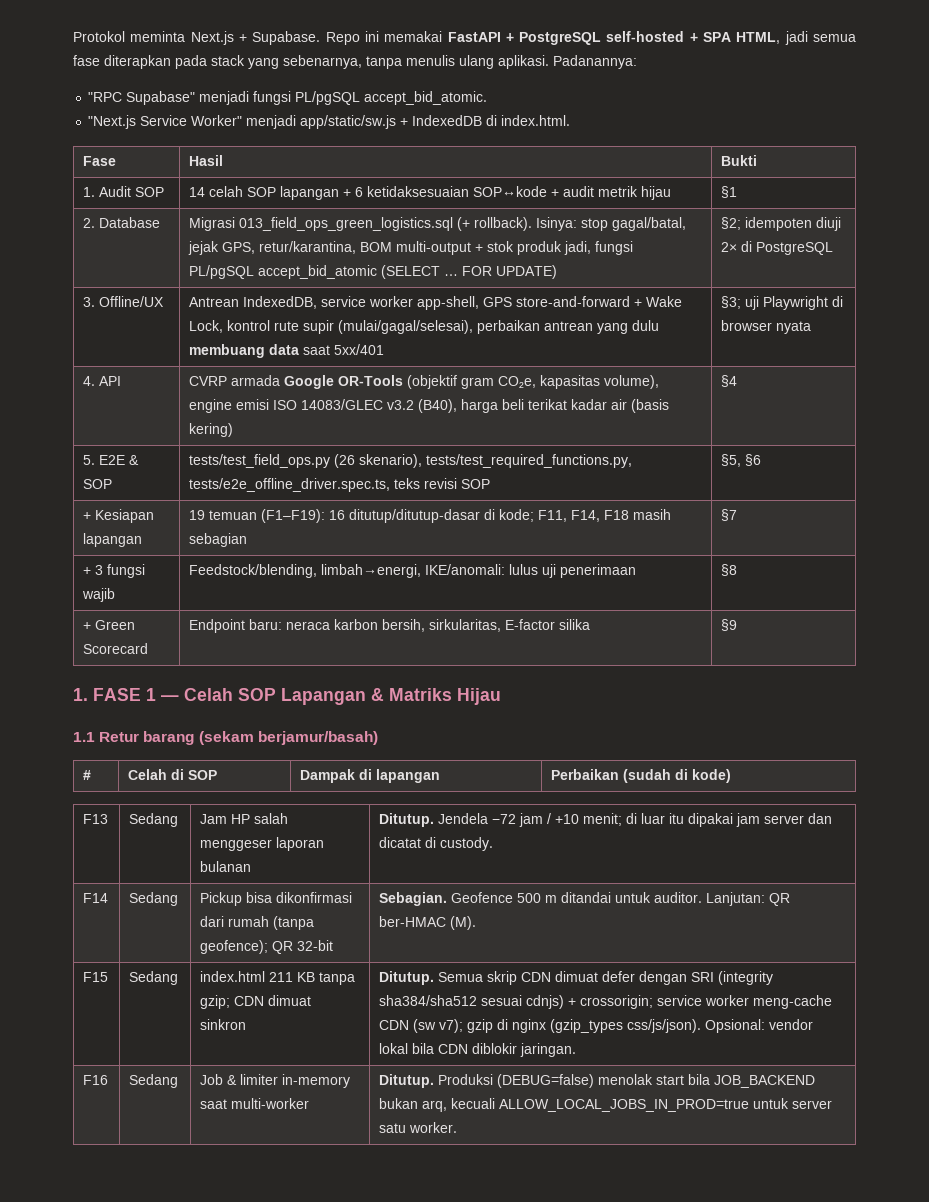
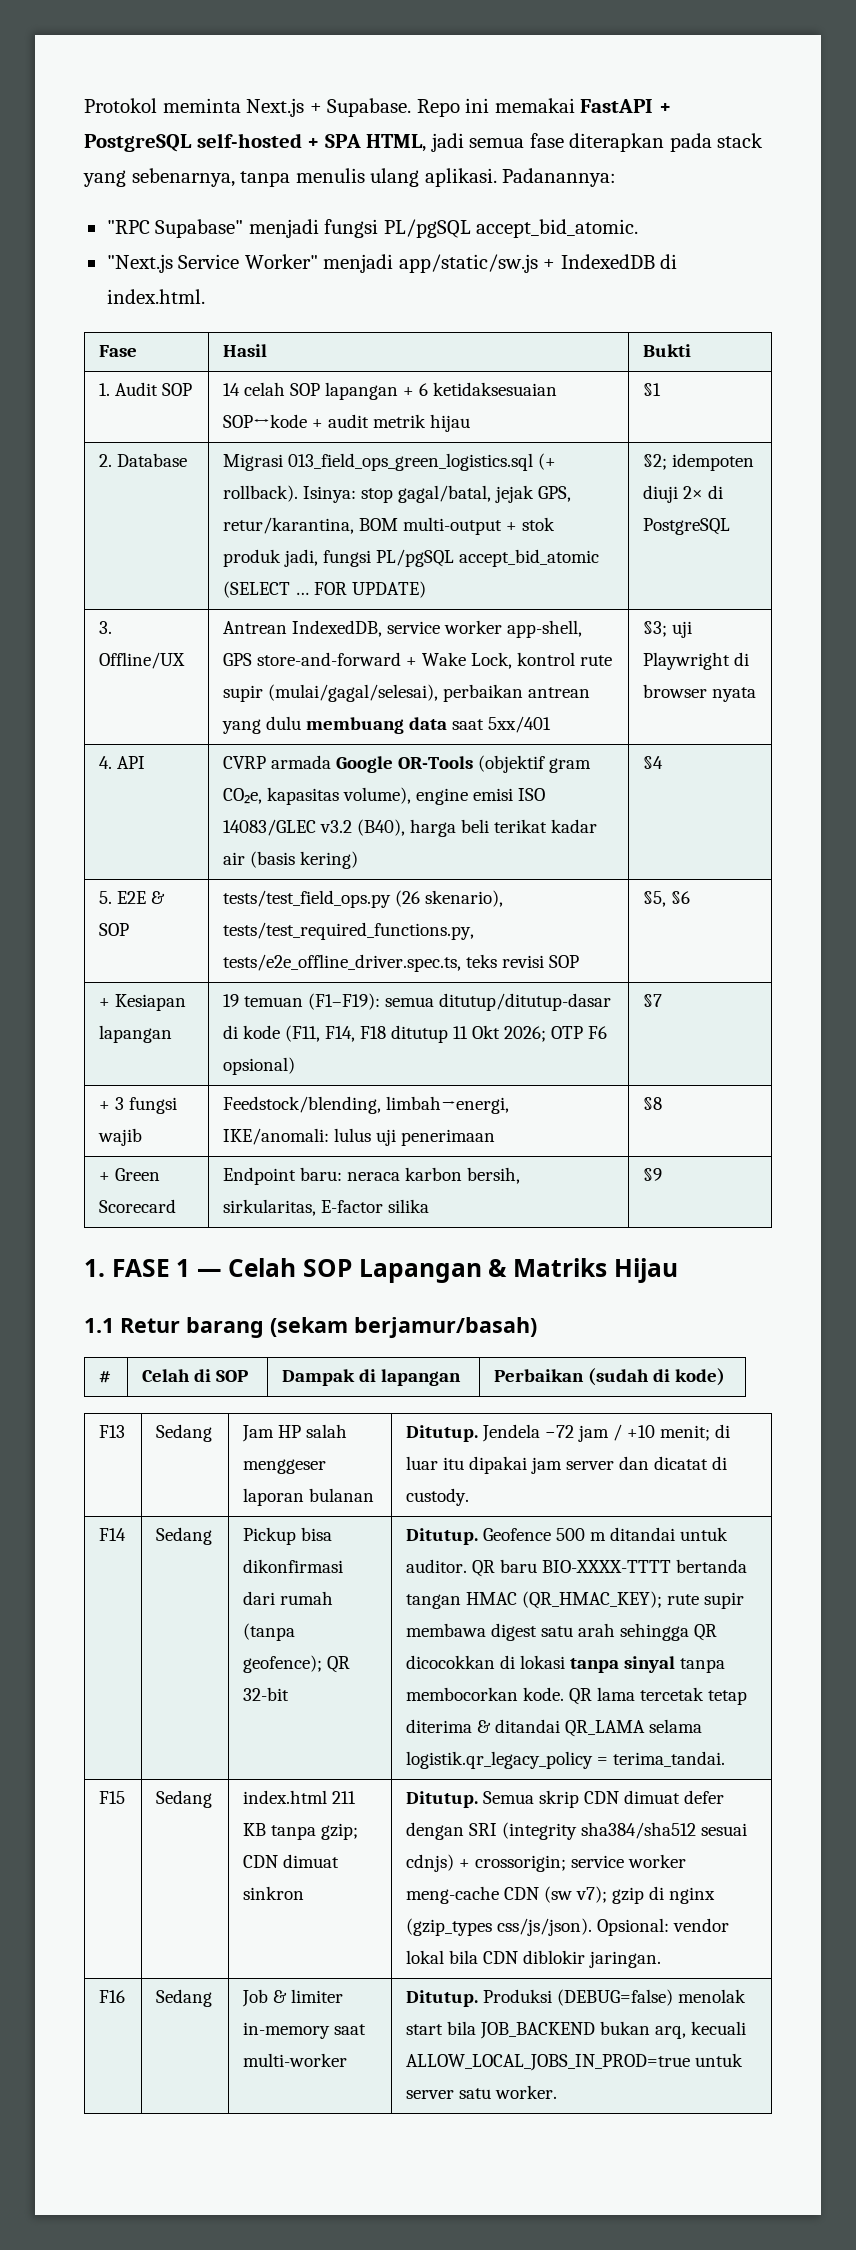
[329,510,346,520] 16 -> [385,997,435,1007] semua
[499,509,672,522] [189,533,248,547] kode; F11, F14, F18 masih sebagian -> [243,1025,608,1043] [223,1057,296,1075] kode (F11, F14, F18 ditutup 11 Okt 2026; OTP F6 opsional)
[379,892,448,906] Sebagian. -> [406,1528,479,1545] Ditutup.
[706,892,791,906] [379,916,477,930] Lanjutan: QR ber-HMAC (M). -> [472,1559,748,1577] [406,1591,745,1609] [406,1623,718,1641] [406,1655,726,1673] [406,1687,748,1705] [406,1719,703,1737] [406,1751,726,1769] QR baru BIO-XXXX-TTTT bertanda tangan HMAC (QR_HMAC_KEY); rute supir membawa digest satu arah sehingga QR dicocokkan di lokasi tanpa sinyal tanpa membocorkan kode. QR lama tercetak tetap diterima & ditandai QR_LAMA selama logistik.qr_legacy_policy = terima_tandai.

